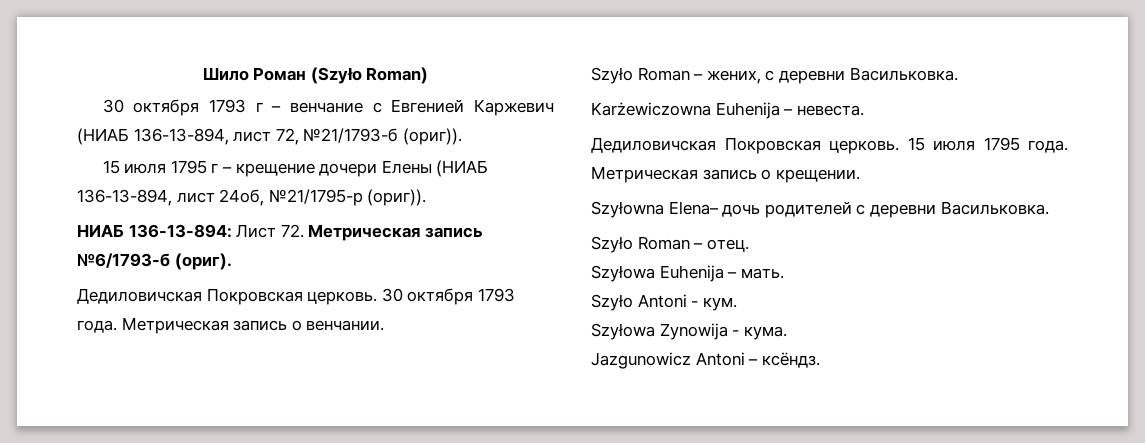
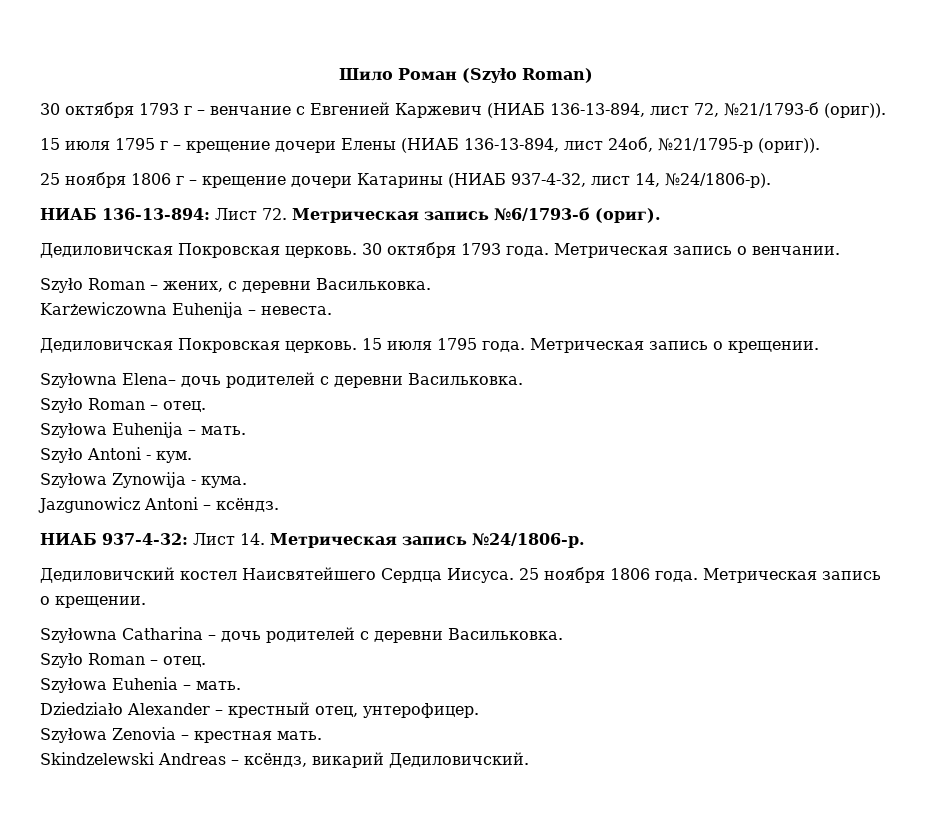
(427, 197) none -> [40,172,771,188] // 25 ноября 1806 г – крещение дочери Катарины (НИАБ 937-4-32, лист 14, №24/1806-р).
(820, 360) none -> [40,533,585,548] [40,567,881,583] [40,596,146,608] [40,627,563,643] [40,653,206,668] [40,677,241,693] [40,702,479,718] [40,727,322,743] [40,752,529,768] // НИАБ 937-4-32: Лист 14. Метрическая запись №24/1806-р. // Дедиловичский костел Наисвятейшего Сердца Иисуса. 25 ноября 1806 года. Метрическая запись о крещении. // Szyłowna Catharina – дочь родителей с деревни Васильковка. // Szyło Roman – отец. // Szyłowa Euhenia – мать. // Dziedziało Alexander – крестный отец, унтерофицер. // Szyłowa Zenovia – крестная мать. // Skindzelewski Andreas – ксёндз, викарий Дедиловичский.

